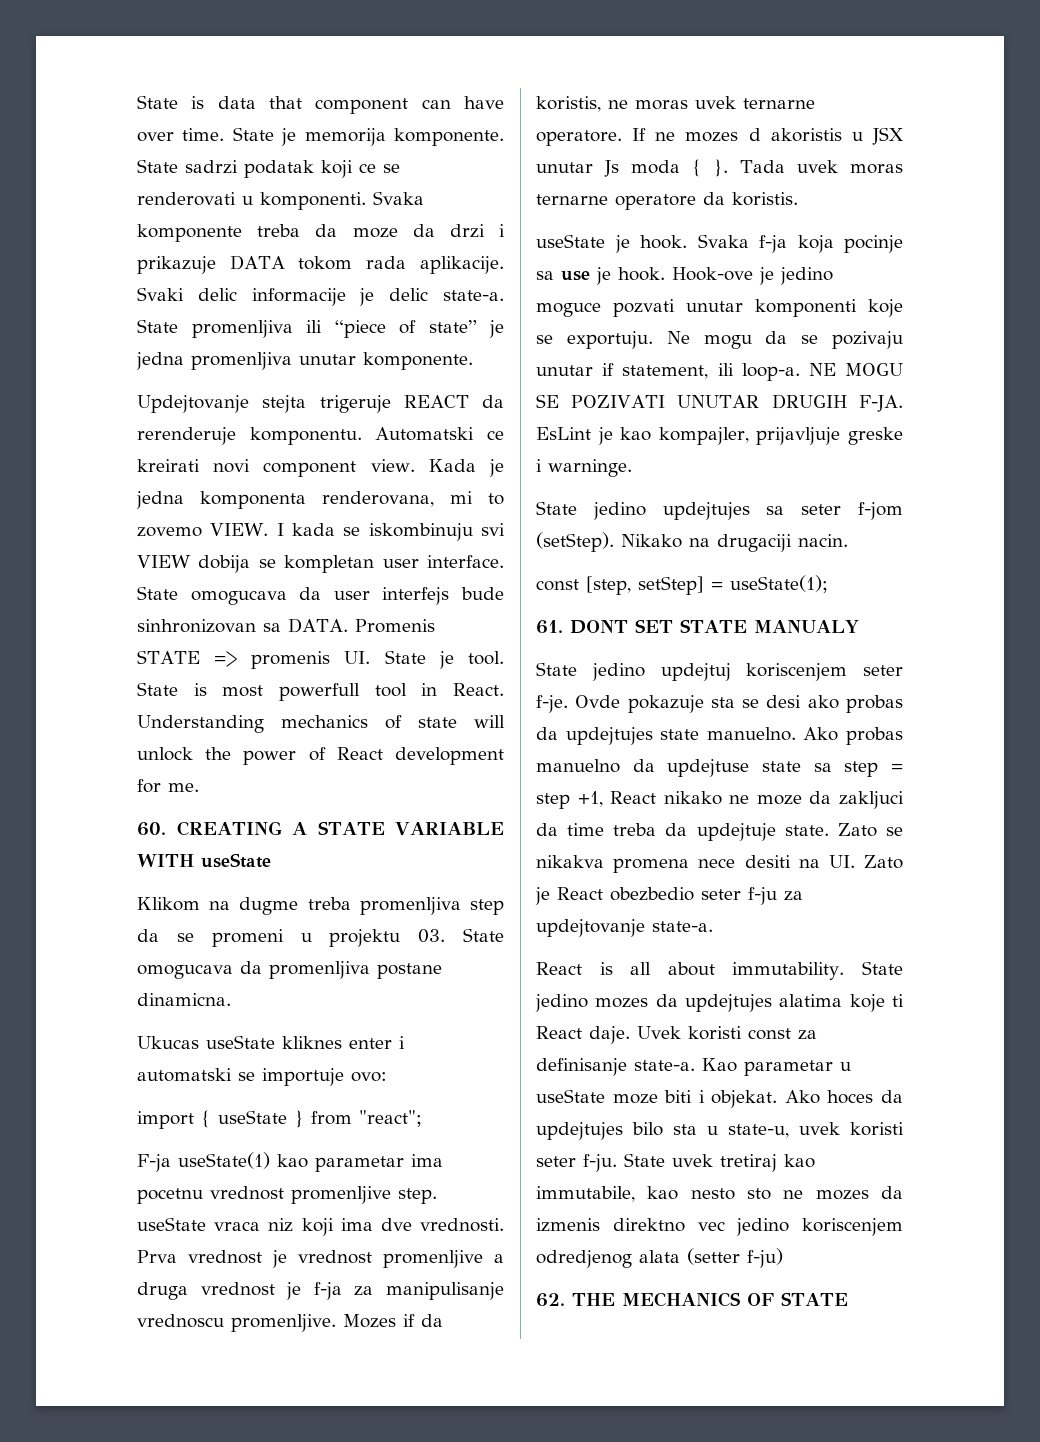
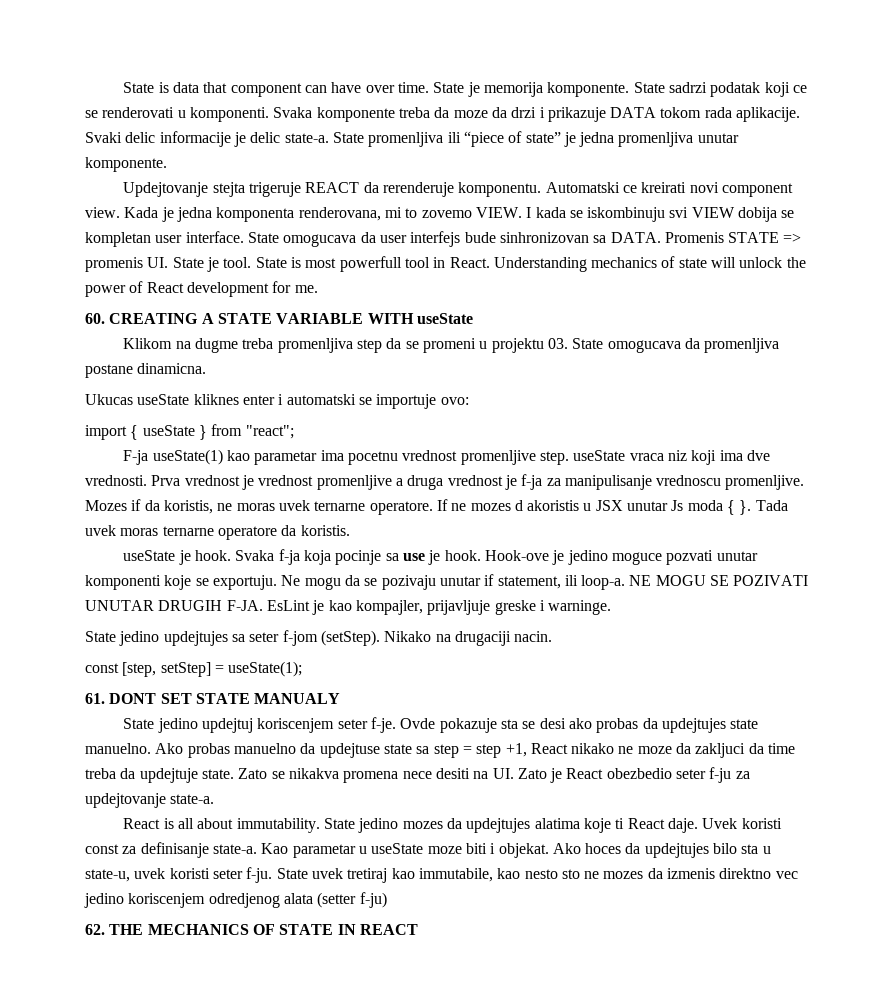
(848, 1299) none -> [337,924,418,935] IN REACT

